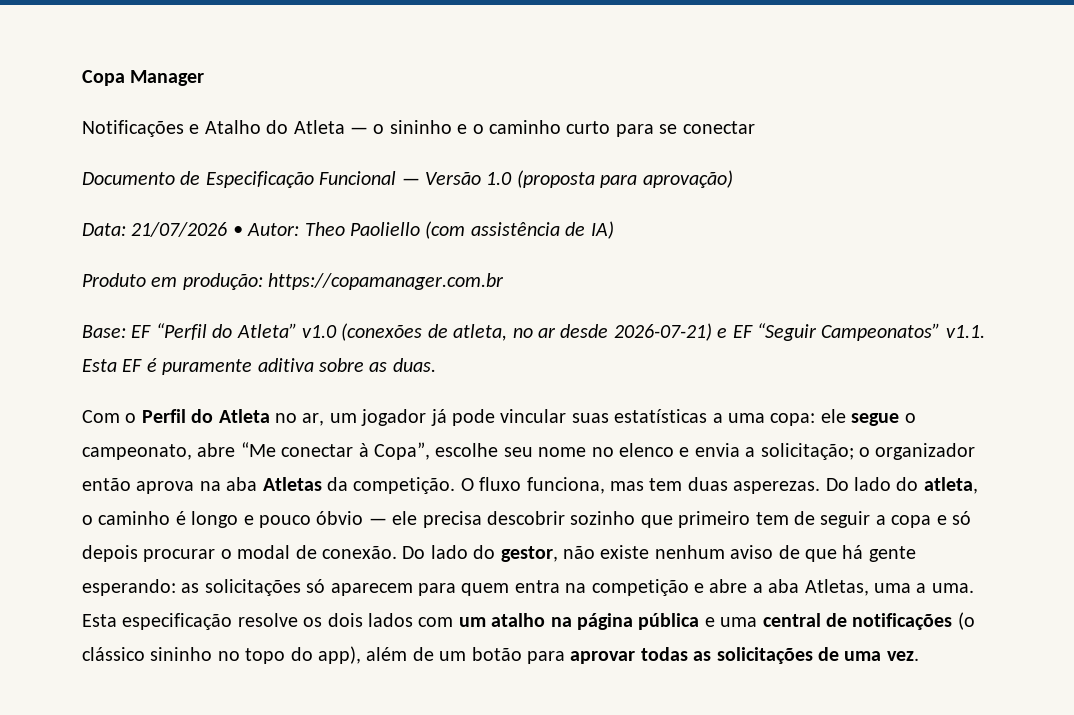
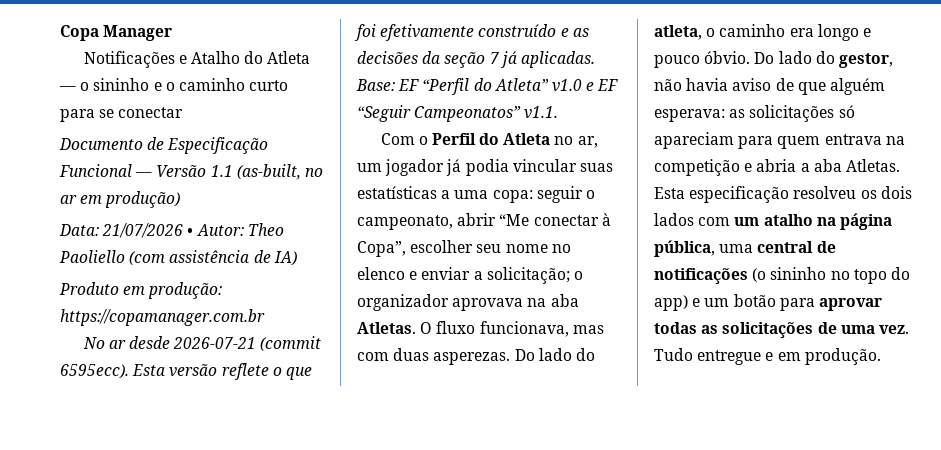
[486,170,733,188] 1.0 (proposta para aprovação) -> [210,164,323,180] [60,191,181,208] 1.1 (as-built, no ar em produção)
(505, 281) none -> [82,336,322,351] [60,363,312,380] [354,24,589,41] [357,51,595,68] No ar desde 2026-07-21 (commit 6595ecc). Esta versão reflete o que foi efetivamente construído e as decisões da seção 7 já aplicadas.
[341,323,712,341] (conexões de atleta, no ar desde 2026-07-21) -> (582, 85) none
[82,358,436,375] Esta EF é puramente aditiva sobre as duas. -> (559, 112) none
[451,409,495,426] pode -> [465,159,509,176] podia
[820,409,900,426] ele segue -> [536,186,583,203] seguir
[197,443,236,457] abre -> [457,213,497,226] abrir
[435,443,499,457] escolhe -> [410,240,474,253] escolher
[694,443,740,457] envia -> [421,267,471,280] enviar
[82,477,683,494] então aprova na aba Atletas da competição. O fluxo funciona, mas tem -> [452,294,579,311] [357,321,604,337] [357,352,389,361] aprovava na aba Atletas. O fluxo funcionava, mas com
[175,511,186,525] é -> [789,28,814,37] era
[316,511,971,528] [82,545,397,562] óbvio — ele precisa descobrir sozinho que primeiro tem de seguir a copa e só depois procurar o modal de conexão. -> [704,51,751,64] óbvio.
[600,545,725,559] existe nenhum -> [686,78,729,91] havia
[842,545,916,562] [82,579,176,596] há gente esperando: -> [829,78,885,95] [654,109,725,122] alguém esperava:
[330,583,413,596] aparecem -> [654,132,734,149] apareciam
[514,580,560,593] entra -> [824,134,882,145] entrava
[709,579,748,593] abre -> [756,159,797,172] abria
[804,579,974,596] Atletas, uma a uma. -> [845,159,900,172] Atletas.
[237,613,298,627] resolve -> [793,186,857,199] resolveu
[638,613,715,630] pública e -> [654,240,715,257] pública,
[82,647,145,661] clássico -> (767, 275) none
[318,646,434,664] app), além de -> [654,295,701,311] app) e
(919, 656) none -> [654,348,881,365] Tudo entregue e em produção.

